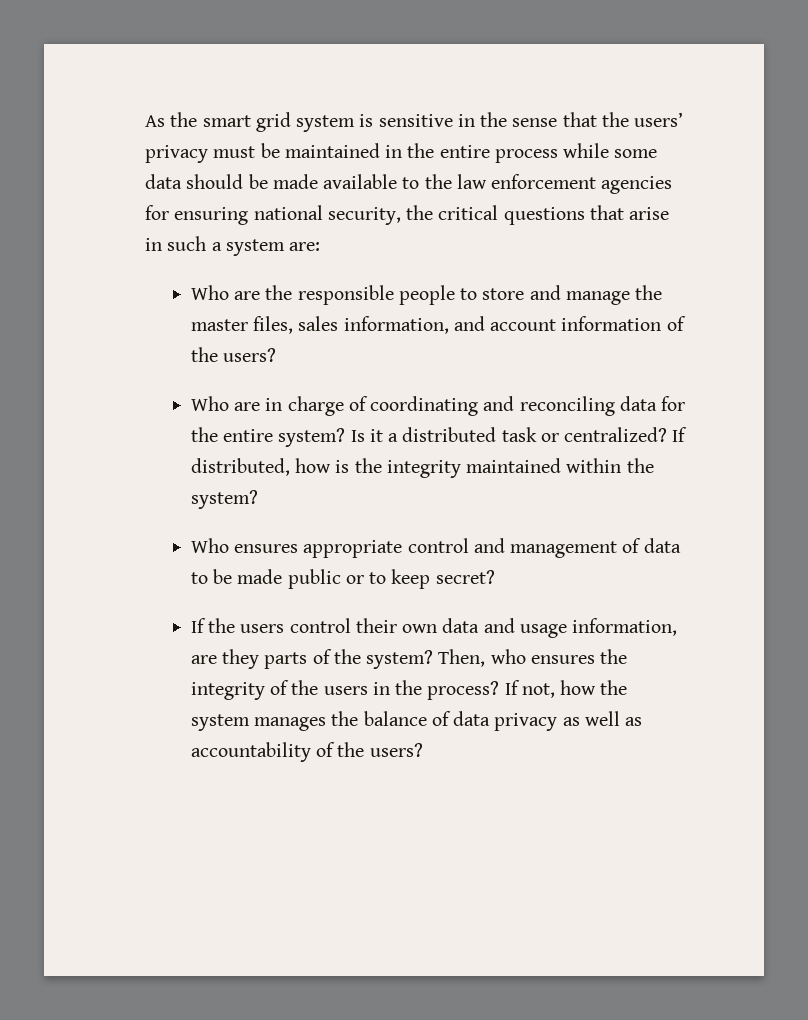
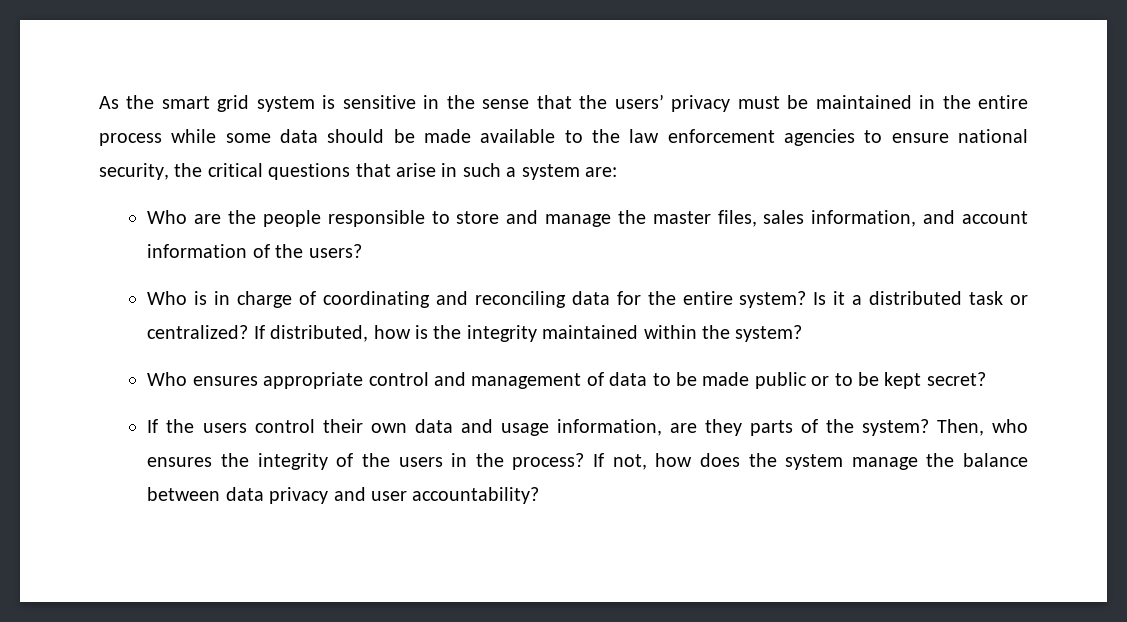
[145,205,249,225] for ensuring -> [864,130,949,143] to ensure
[297,285,455,305] responsible people -> [262,210,425,227] people responsible
[233,402,260,411] are -> [194,291,208,305] is
[391,569,431,589] keep -> [858,372,922,389] be kept
(597, 687) none -> [699,453,740,467] does
[253,717,326,731] manages -> [851,457,918,470] manage
[431,711,451,726] of -> [147,487,221,501] between
[562,711,643,726] [190,742,423,762] as well as accountability of the users? -> [333,487,540,504] and user accountability?

